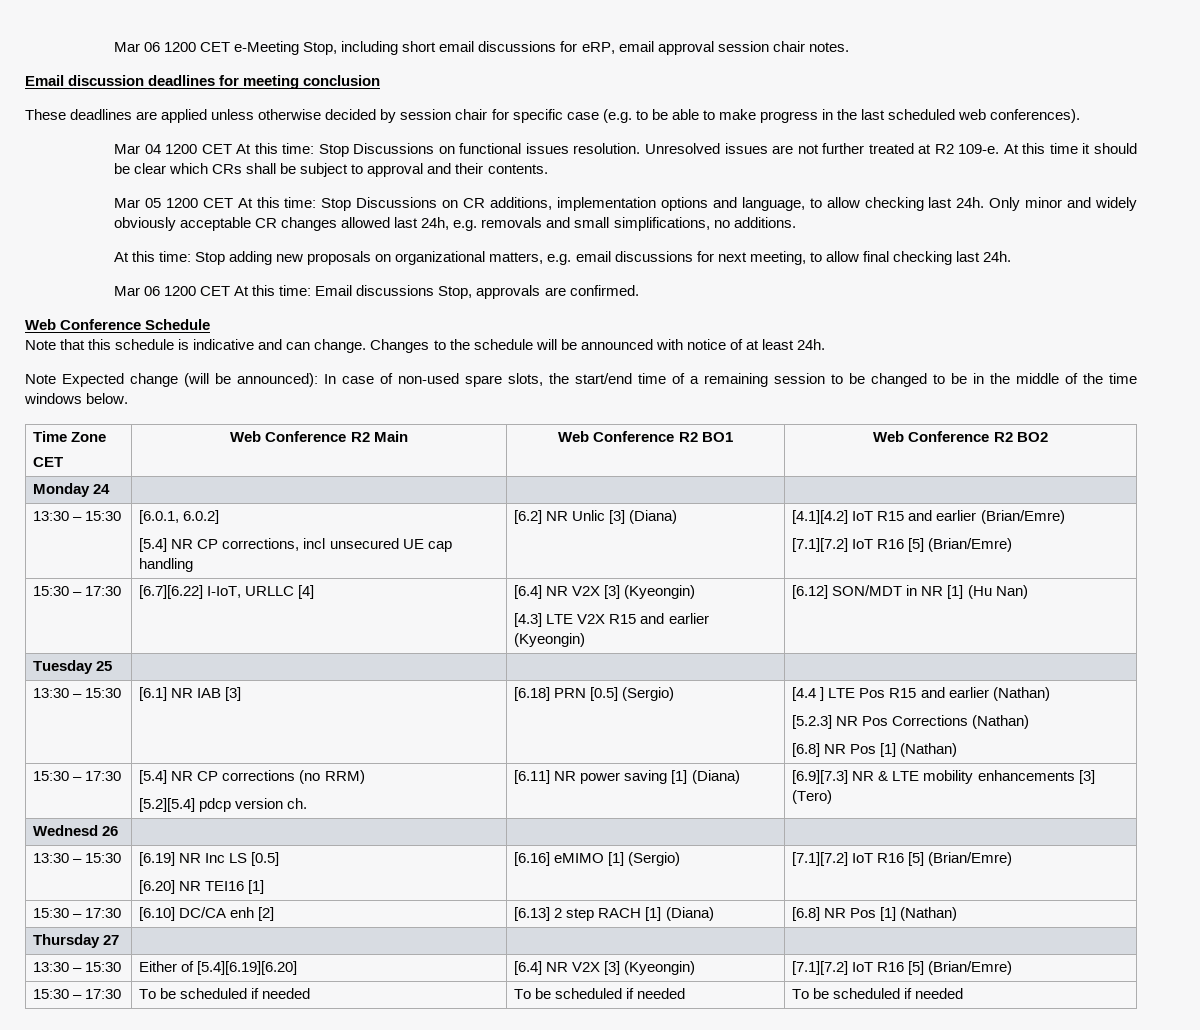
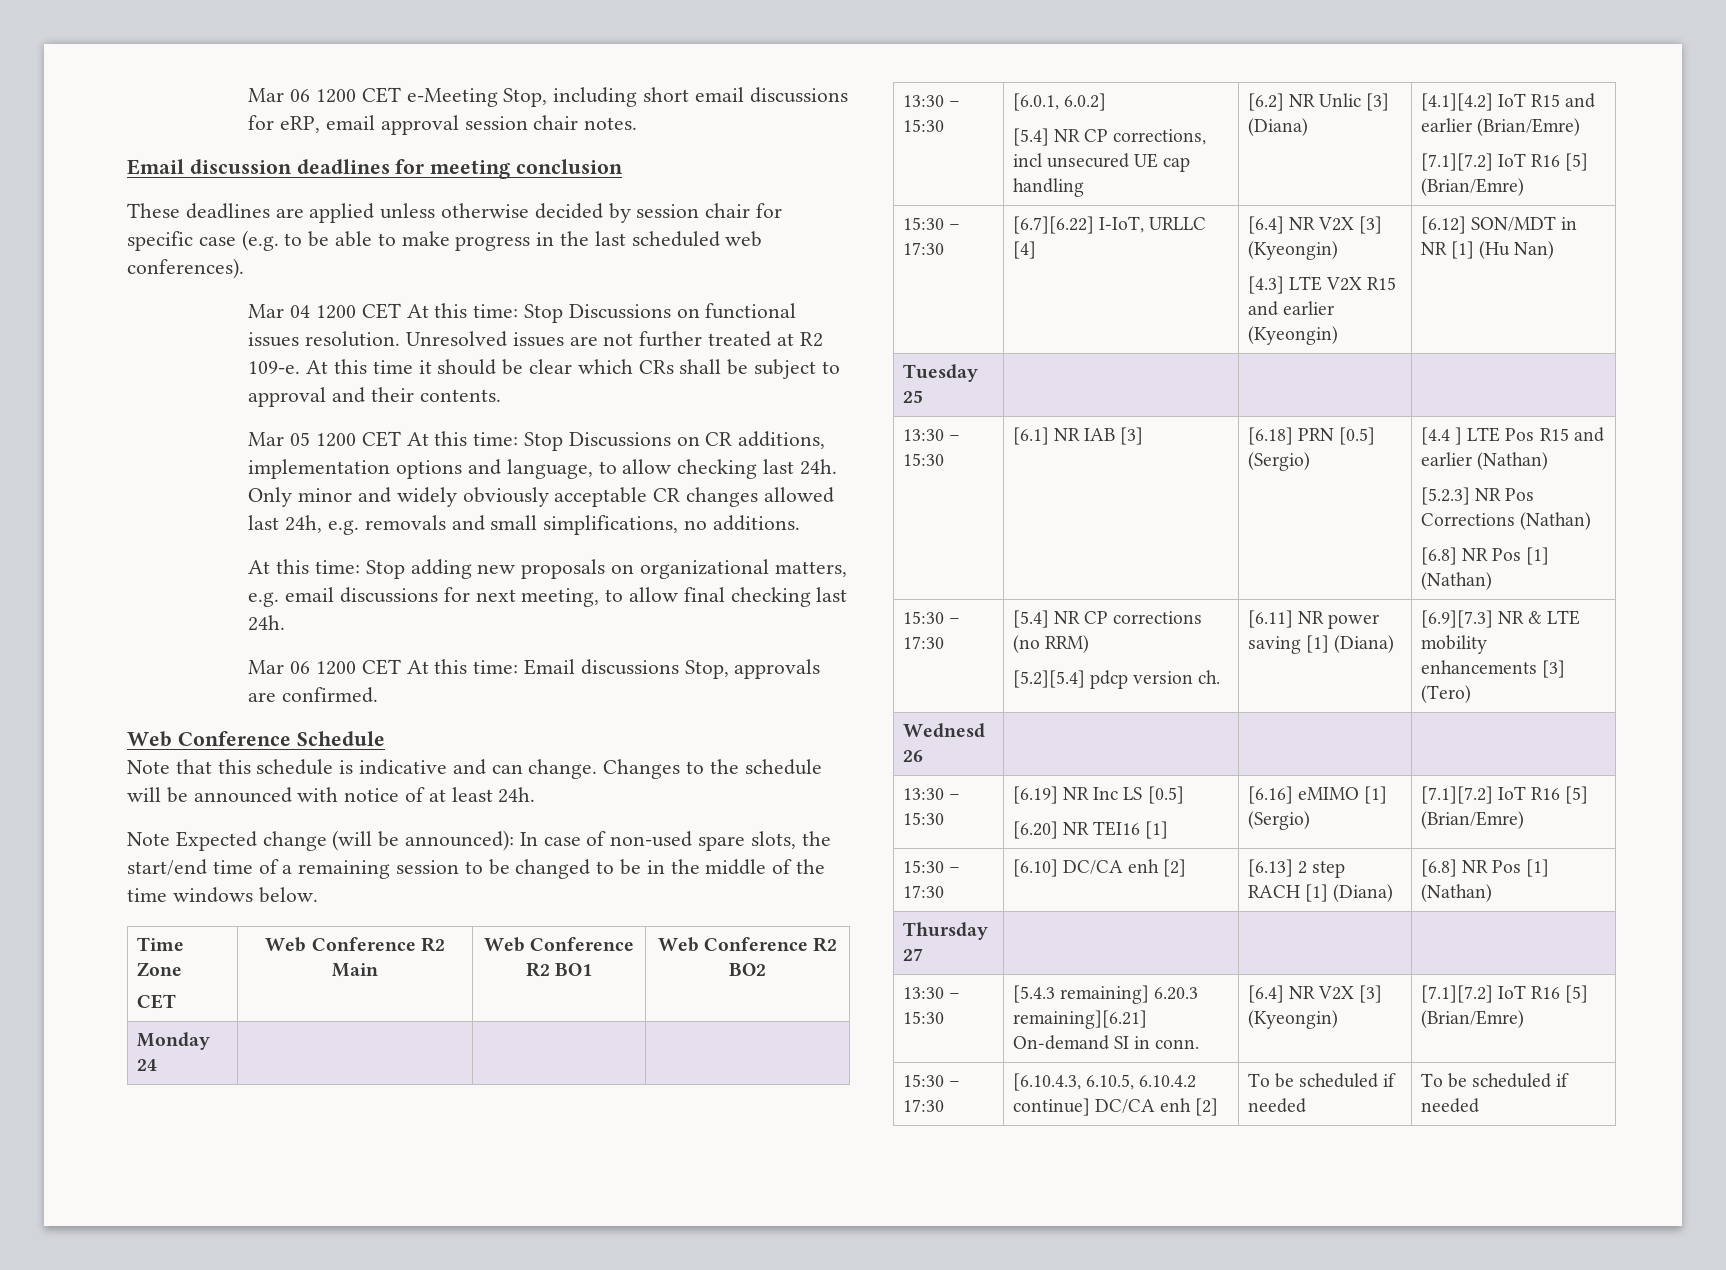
[139,961,298,975] Either of [5.4][6.19][6.20] -> [1012,985,1199,1004] [1012,1010,1147,1029] [1012,1035,1200,1050] [5.4.3 remaining] 6.20.3 remaining][6.21] On-demand SI in conn.
[139,988,311,999] To be scheduled if needed -> [1012,1073,1197,1091] [1012,1098,1219,1116] [6.10.4.3, 6.10.5, 6.10.4.2 continue] DC/CA enh [2]

